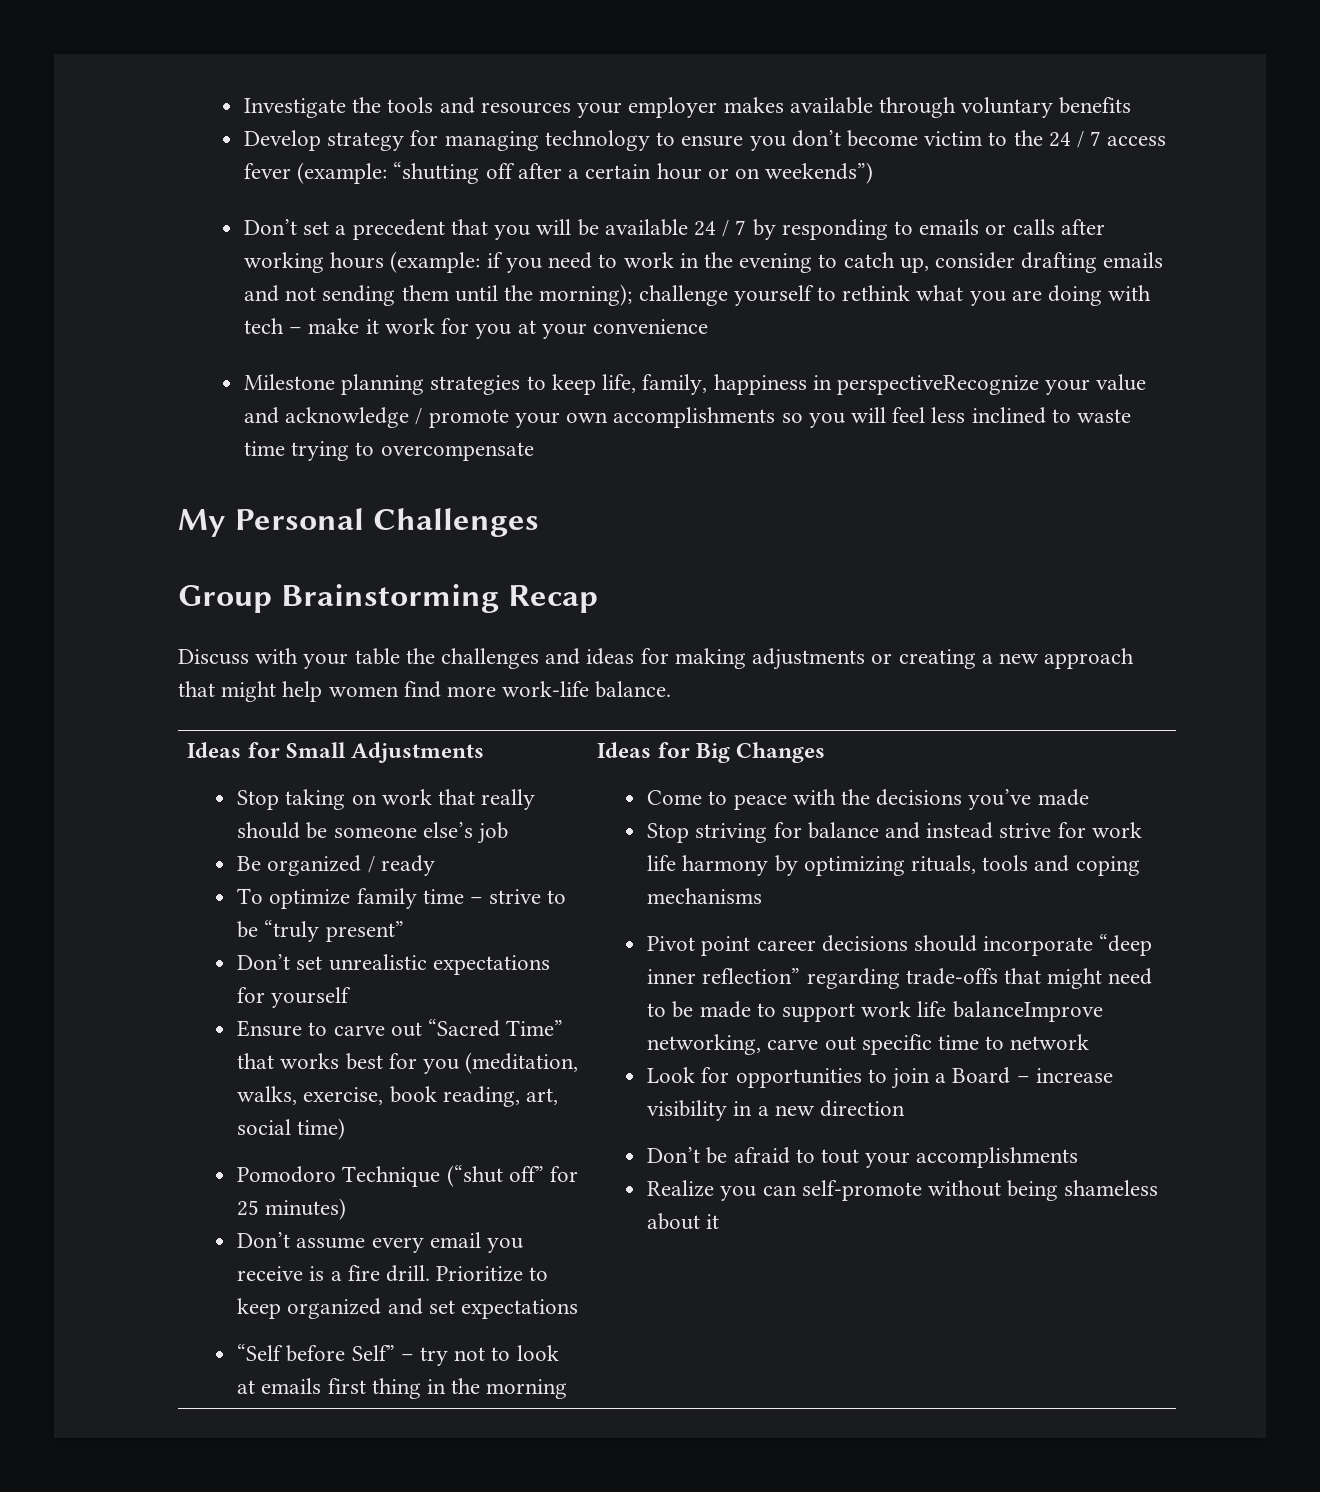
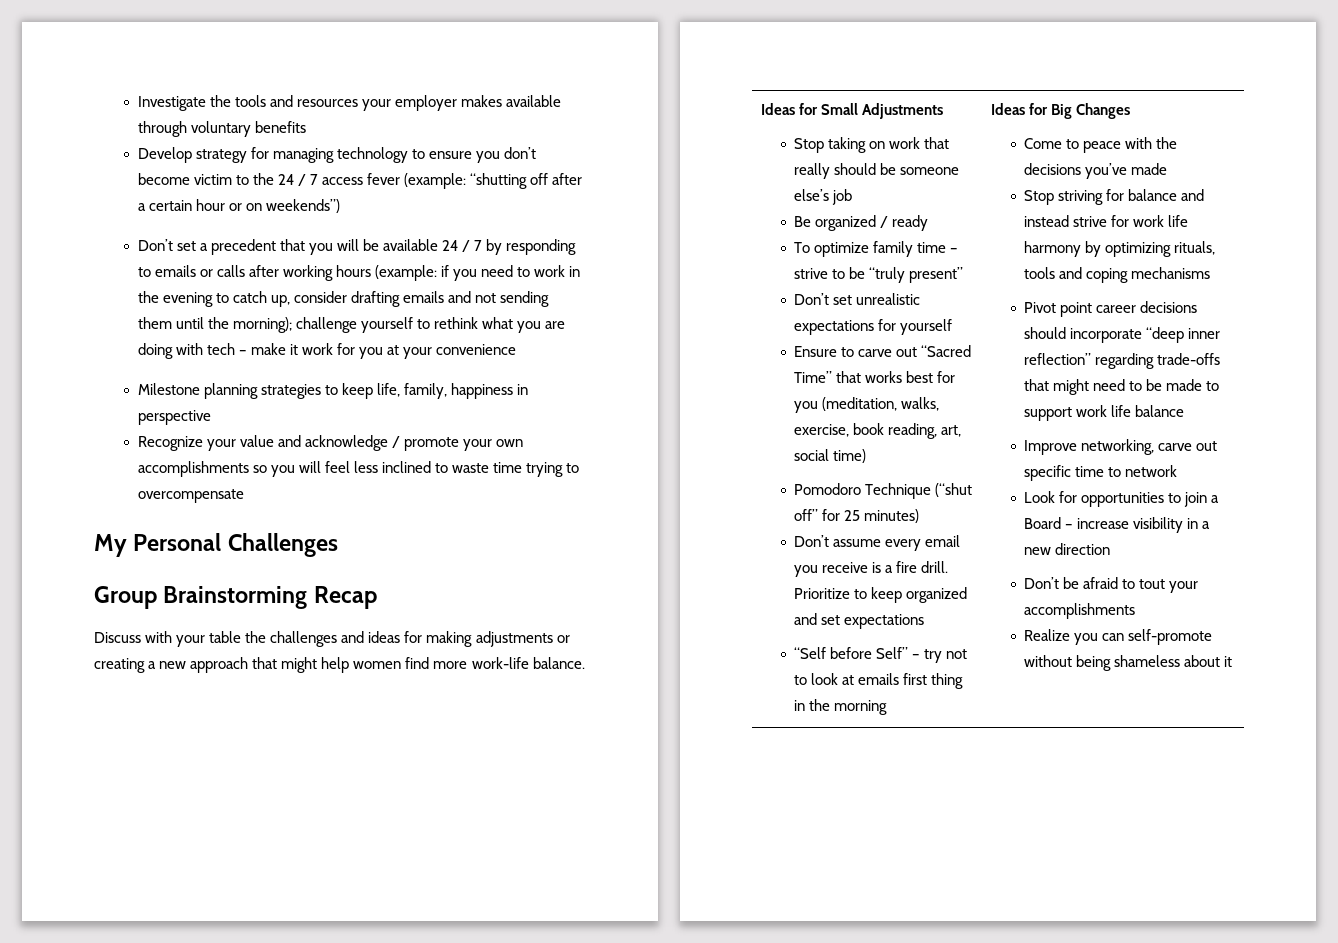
[836,375,1039,395] perspectiveRecognize -> [137,410,211,425] [137,436,203,451] perspective // Recognize
[952,1001,1103,1022] balanceImprove -> [1135,405,1185,417] [1024,440,1078,455] balance // Improve

